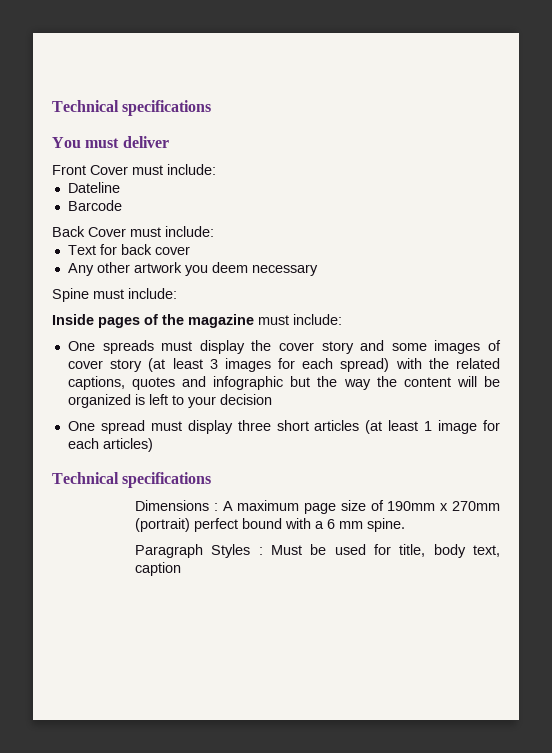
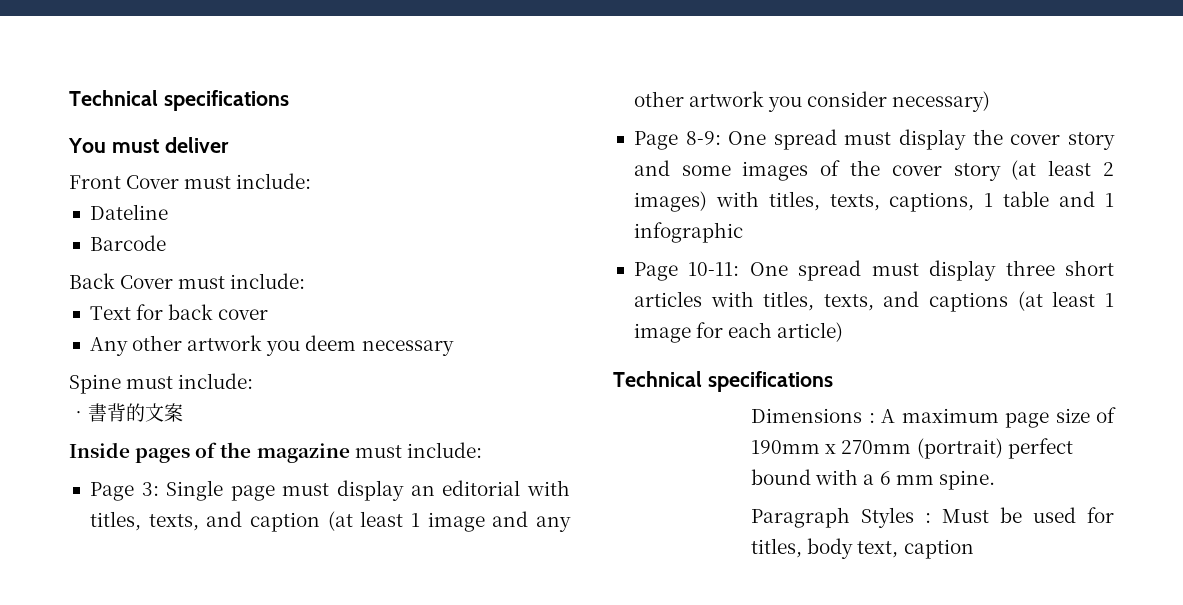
(177, 293) none -> [69,403,183,422] // ‧書背的文案
[67,340,154,354] One spreads -> [89,480,570,501] [89,511,572,532] [633,91,991,112] [633,129,837,150] Page 3: Single page must display an editorial with titles, texts, and caption (at least 1 image and any other artwork you consider necessary) // Page 8-9: One spread
(502, 345) none -> [850,160,881,176] the
[209,358,500,372] [67,376,501,390] [67,394,272,408] 3 images for each spread) with the related captions, quotes and infographic but the way the content will be organized is left to your decision // -> [1103,162,1114,176] [633,191,1114,212] [633,222,743,243] [633,262,740,281] 2 images) with titles, texts, captions, 1 table and 1 infographic // Page 10-11:
(360, 425) none -> [710,291,1009,312] with titles, texts, and captions
[102,438,153,452] articles) -> [777,322,844,342] article)
[399,544,426,557] title, -> [751,538,803,558] titles,

